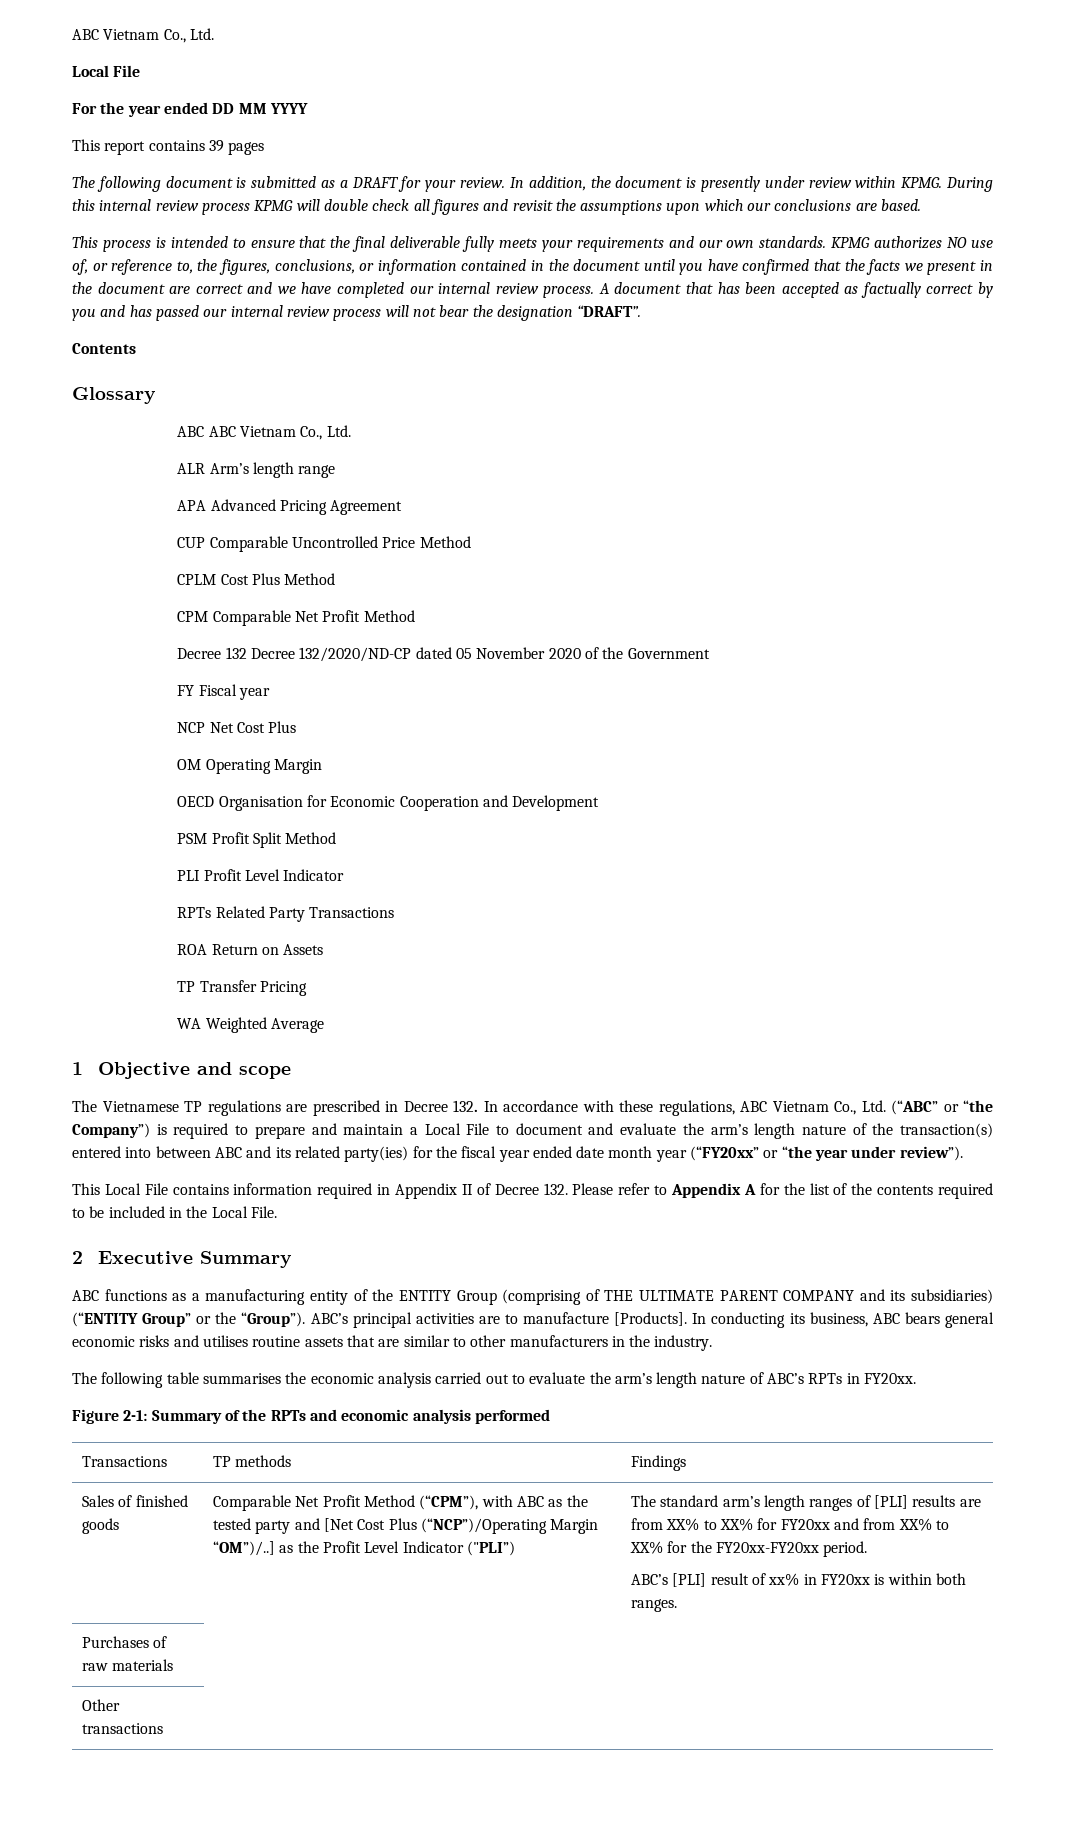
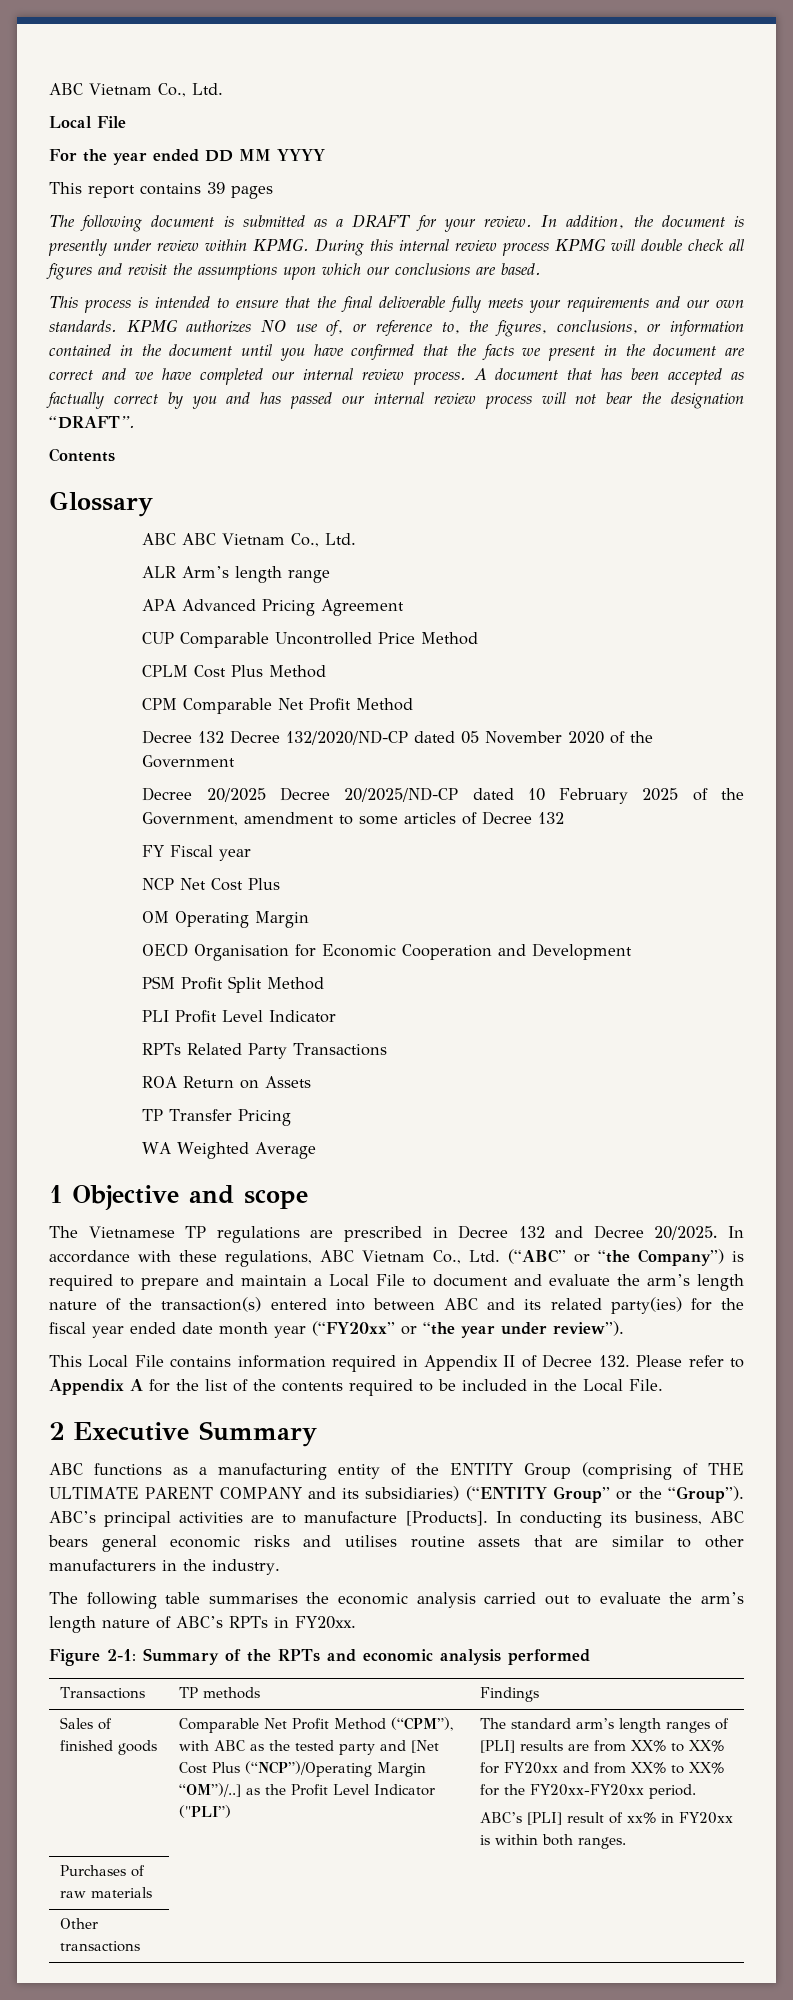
(710, 653) none -> [142,787,744,804] [142,811,565,826] // Decree 20/2025 Decree 20/2025/ND-CP dated 10 February 2025 of the Government, amendment to some articles of Decree 132
[453,1100,478,1112] 132. -> [518,1225,718,1240] 132 and Decree 20/2025.

